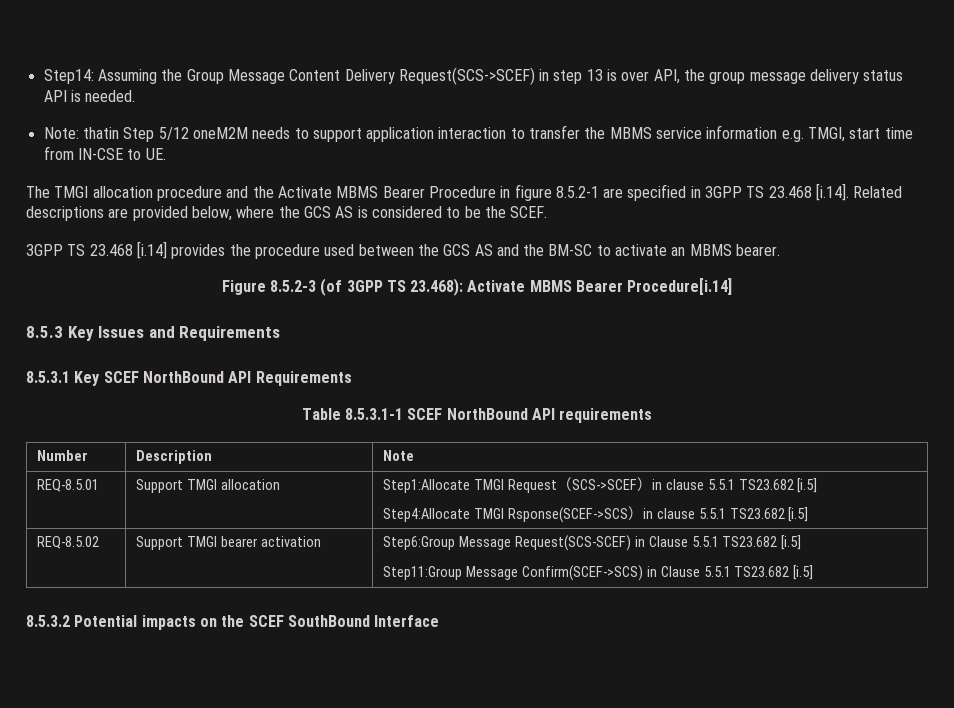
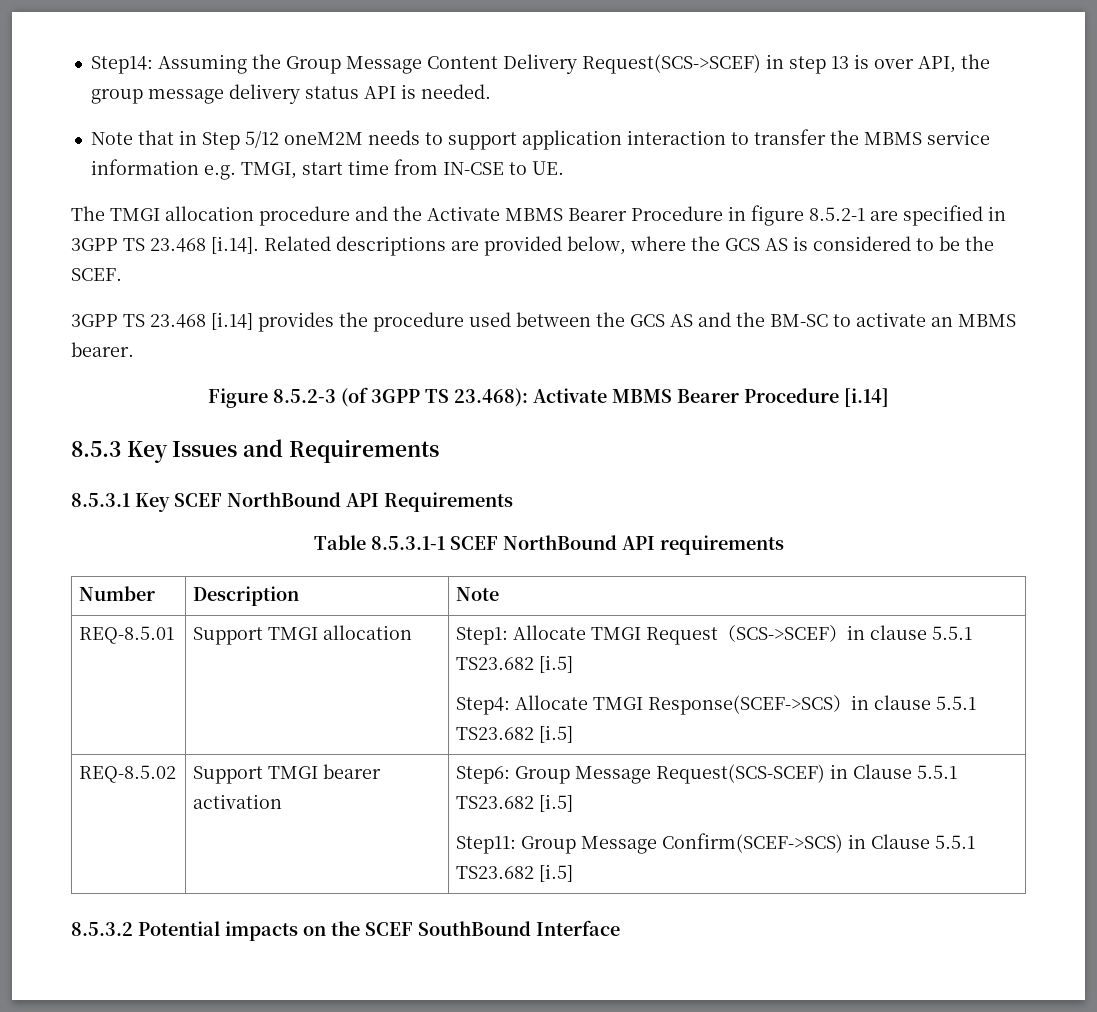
[43,127,119,139] Note: thatin -> [90,130,197,145] Note that in
[627,278,733,295] Procedure[i.14] -> [744,388,889,407] Procedure [i.14]
[382,479,470,493] Step1:Allocate -> [456,625,587,645] Step1: Allocate
[382,507,628,523] Step4:Allocate TMGI Rsponse(SCEF->SCS -> [456,695,834,715] Step4: Allocate TMGI Response(SCEF->SCS
[382,536,455,550] Step6:Group -> [456,766,571,784] Step6: Group
[382,566,462,580] Step11:Group -> [456,836,577,854] Step11: Group

